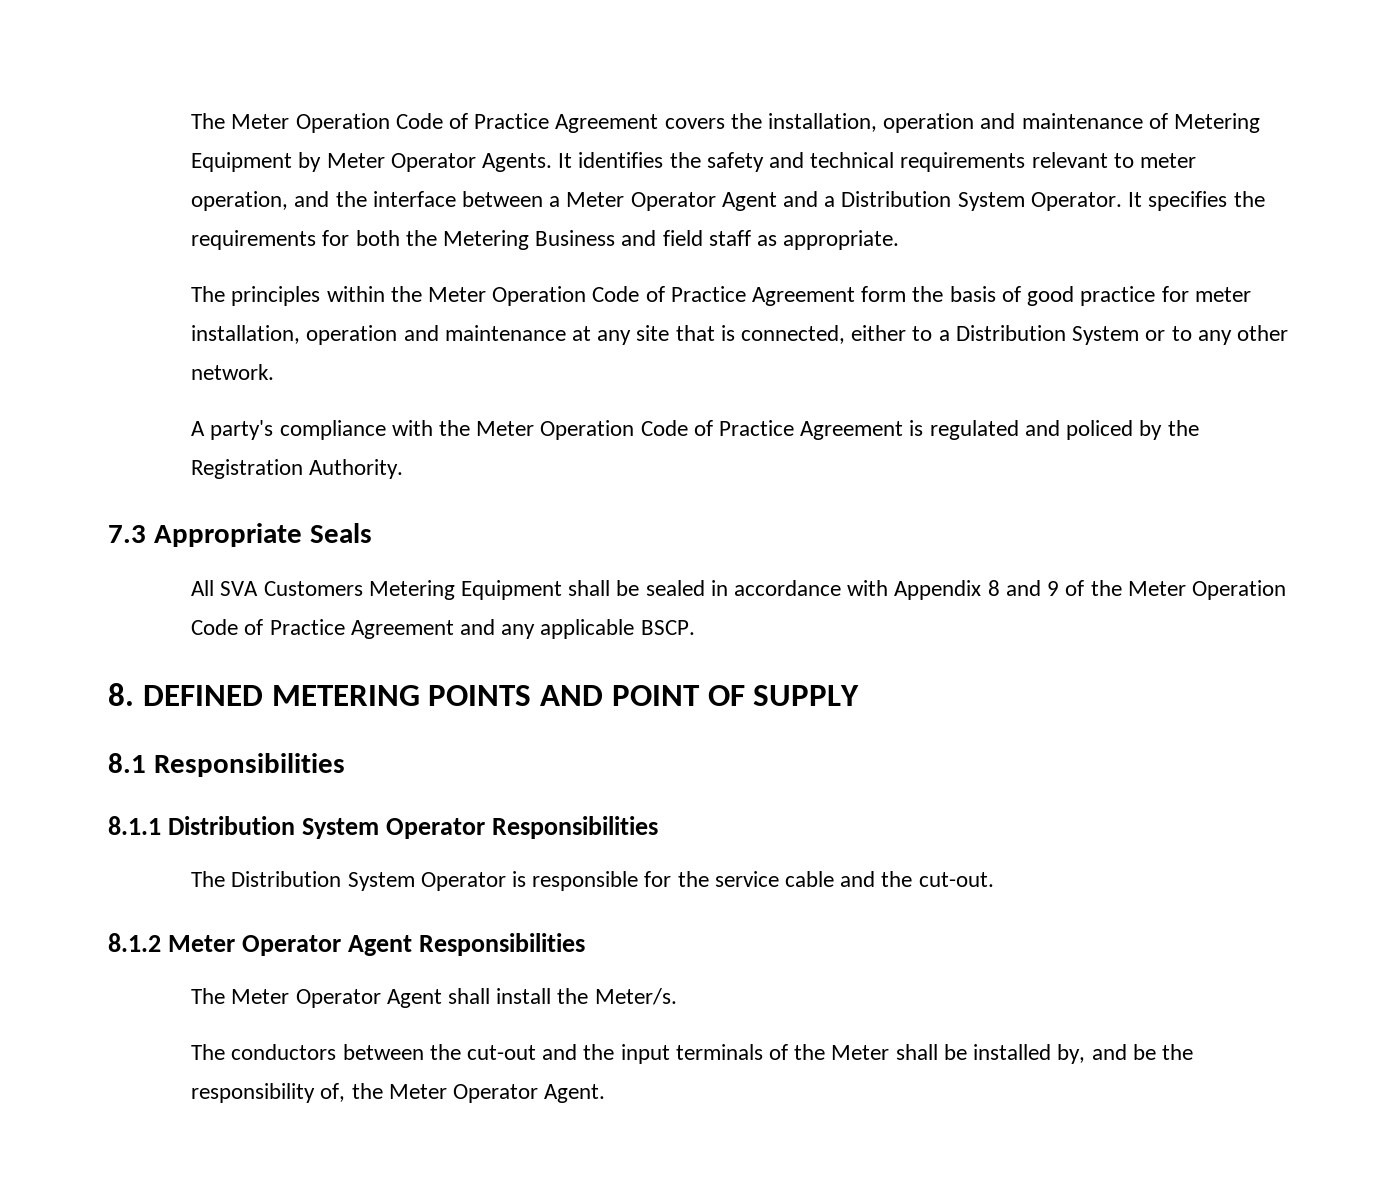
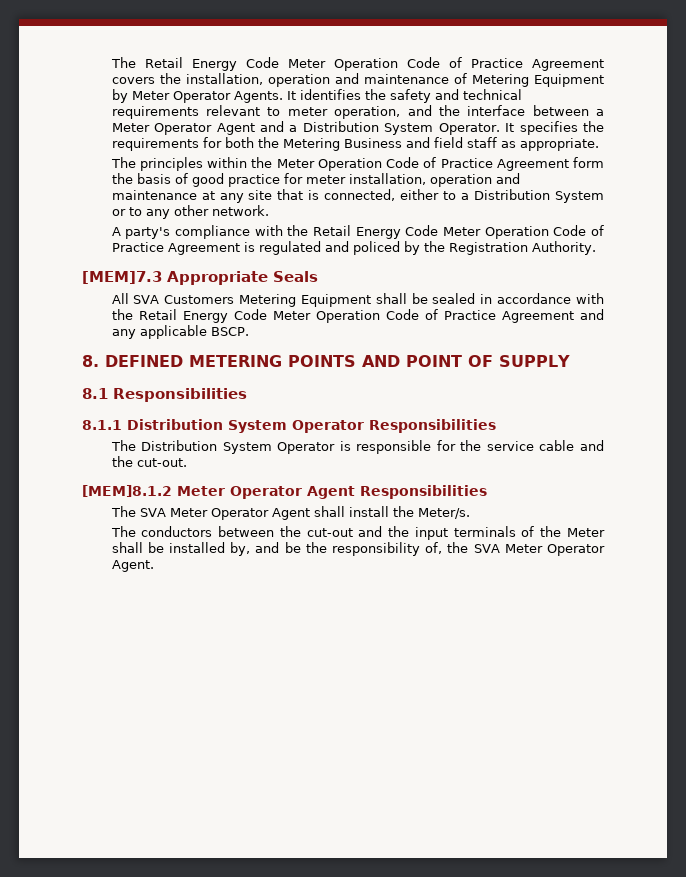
[191,113,226,129] The -> [110,57,279,71] The Retail Energy Code
(470, 428) none -> [312,225,439,239] Retail Energy Code
[108,525,146,543] 7.3 -> [82,271,162,284] [MEM]7.3
[894,580,1122,600] Appendix 8 and 9 of the -> [111,309,267,323] the Retail Energy Code
[108,933,161,952] 8.1.2 -> [82,485,172,497] [MEM]8.1.2
(226, 996) none -> [139,508,166,517] SVA
(383, 1091) none -> [473,544,500,553] SVA

